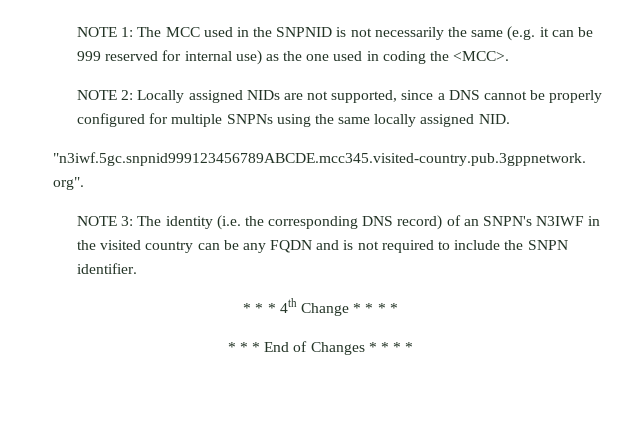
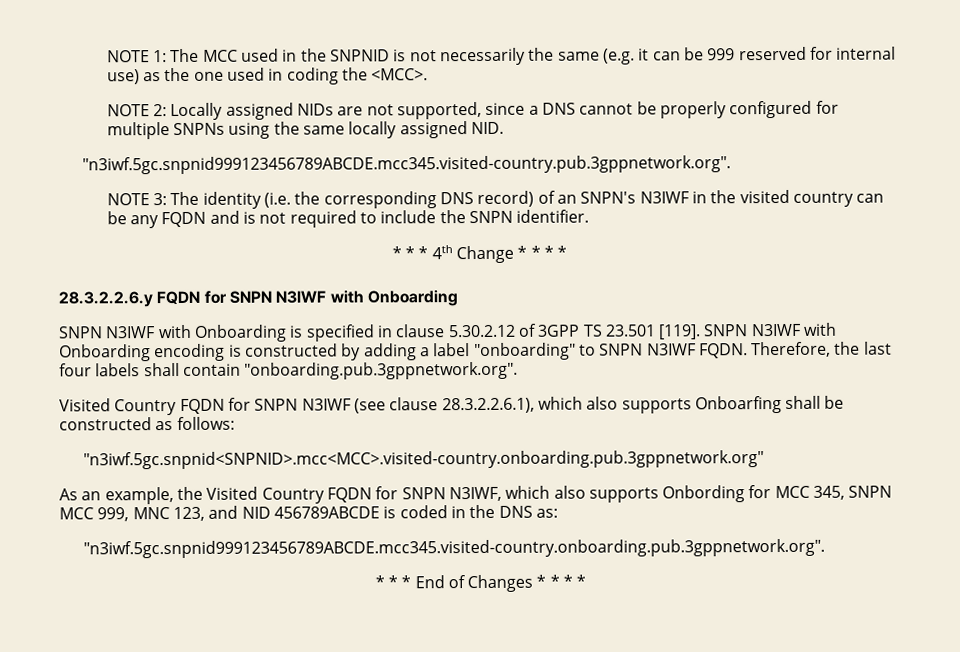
(398, 308) none -> [58,290,458,308] [58,322,838,342] [59,341,892,362] [59,361,519,380] [59,395,845,416] [59,416,235,431] [83,450,765,470] [59,485,893,505] [59,504,558,522] [83,538,826,559] // 28.3.2.2.6.y FQDN for SNPN N3IWF with Onboarding // SNPN N3IWF with Onboarding is specified in clause 5.30.2.12 of 3GPP TS 23.501 [119]. SNPN N3IWF with Onboarding encoding is constructed by adding a label "onboarding" to SNPN N3IWF FQDN. Therefore, the last four labels shall contain "onboarding.pub.3gppnetwork.org". // Visited Country FQDN for SNPN N3IWF (see clause 28.3.2.2.6.1), which also supports Onboarfing shall be constructed as follows: // "n3iwf.5gc.snpnid<SNPNID>.mcc<MCC>.visited-country.onboarding.pub.3gppnetwork.org" // As an example, the Visited Country FQDN for SNPN N3IWF, which also supports Onbording for MCC 345, SNPN MCC 999, MNC 123, and NID 456789ABCDE is coded in the DNS as: // "n3iwf.5gc.snpnid999123456789ABCDE.mcc345.visited-country.onboarding.pub.3gppnetwork.org".

